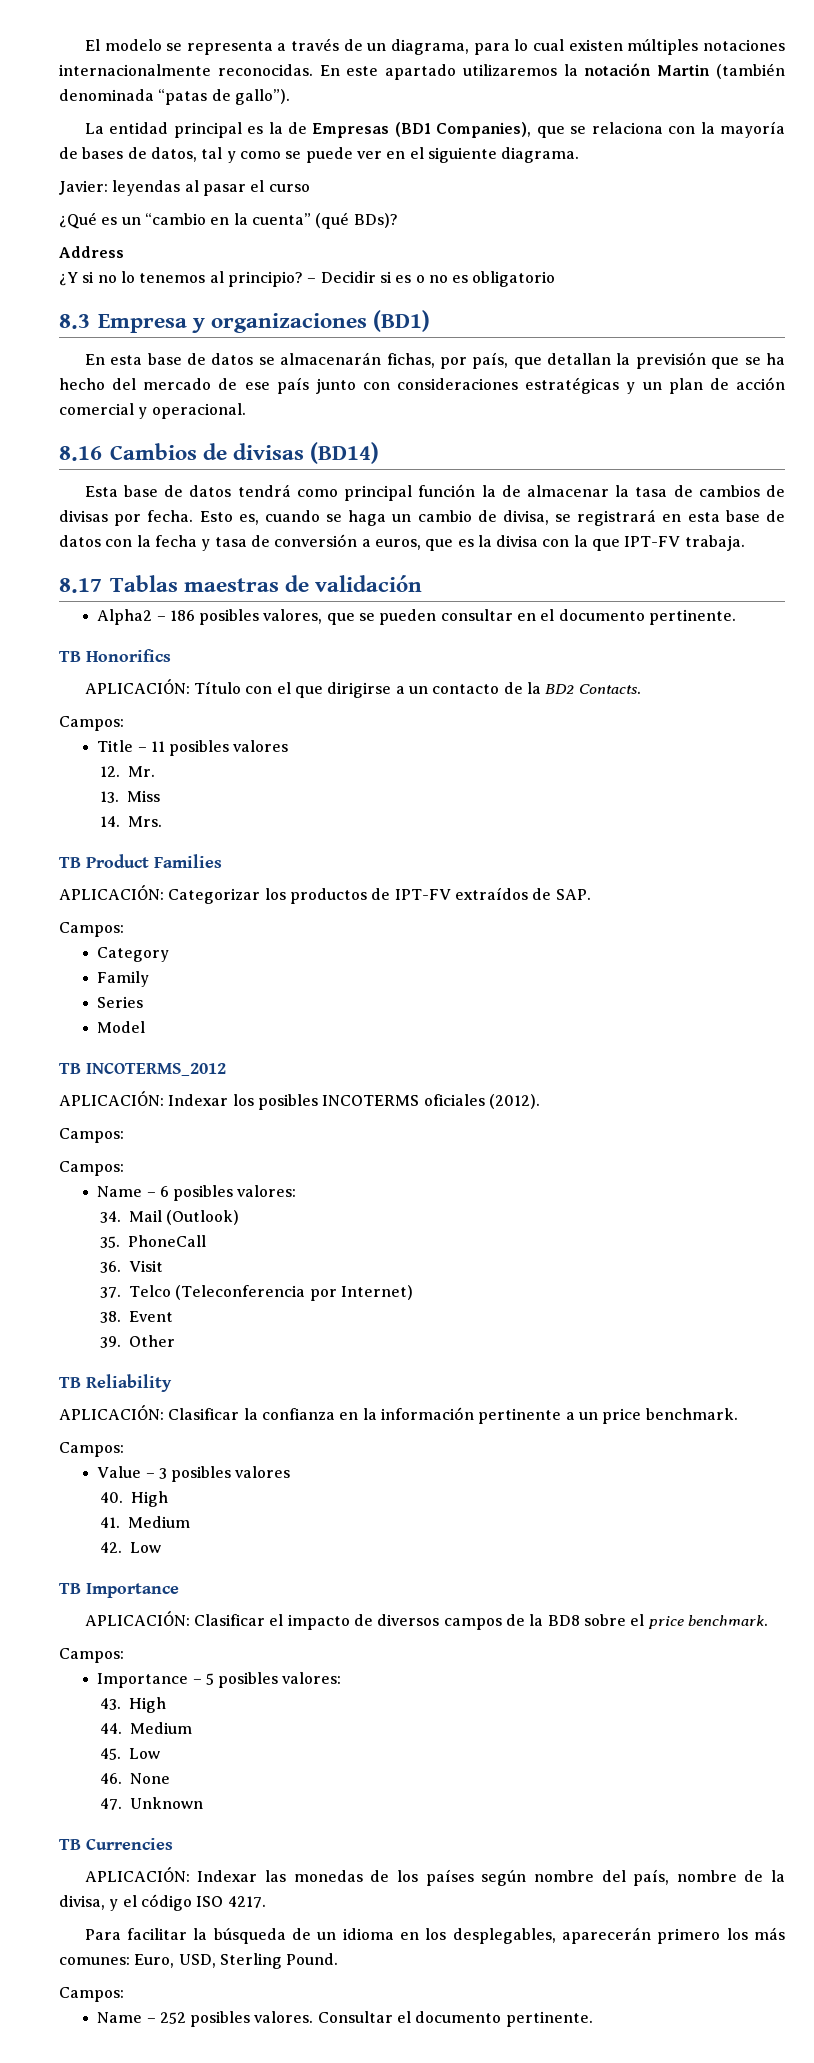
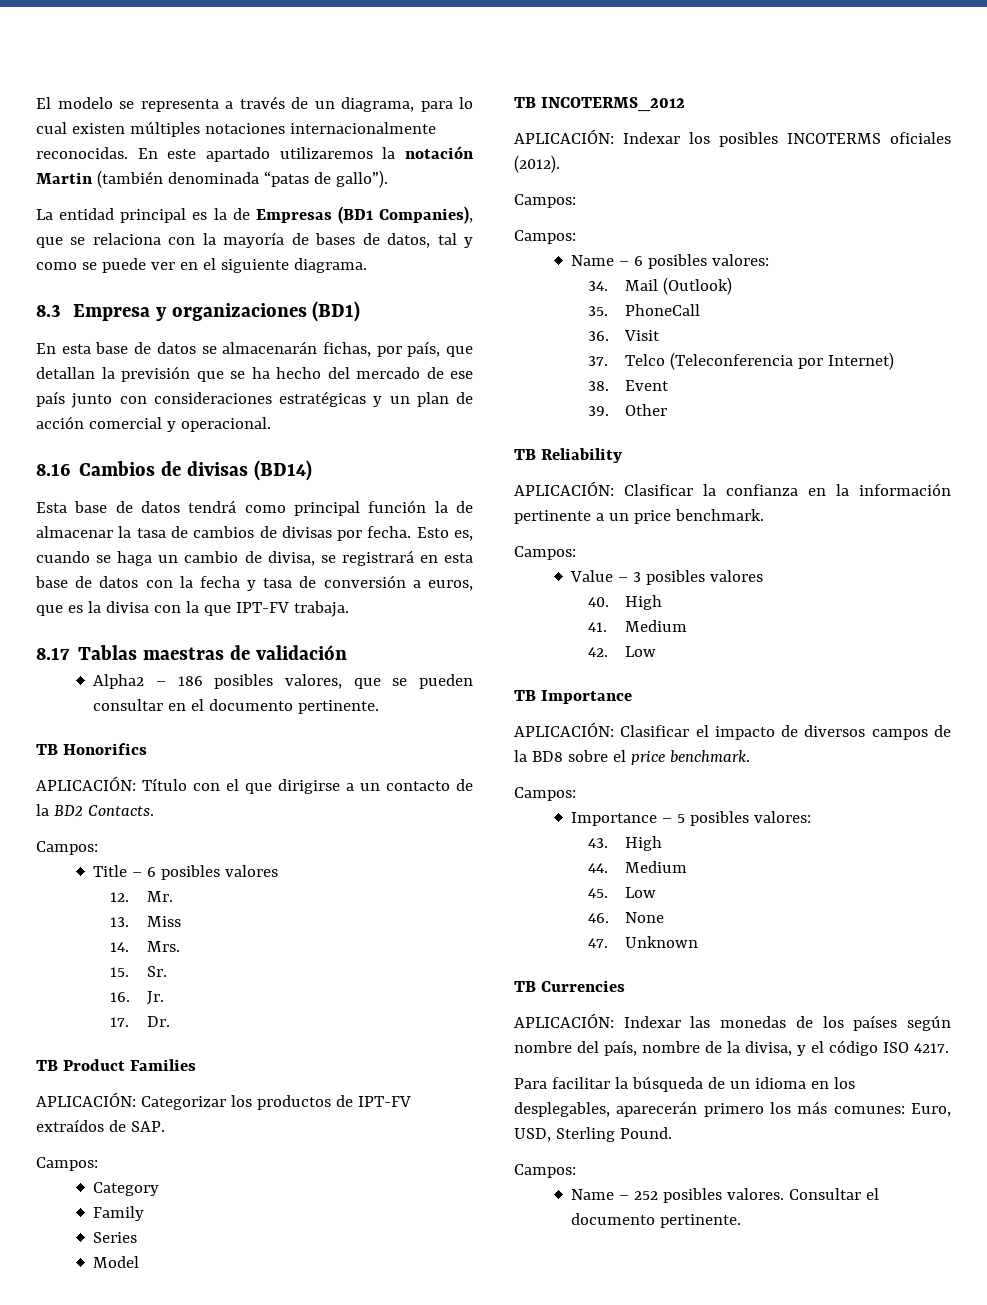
[59,180,310,196] [59,212,398,229] [59,246,124,258] [59,271,556,287] // Javier: leyendas al pasar el curso // ¿Qué es un “cambio en la cuenta” (qué BDs)? // Address // ¿Y si no lo tenemos al principio? – Decidir si es o no es obligatorio -> (367, 265) none
[150,741,165,752] 11 -> [147,867,157,877] 6
(163, 821) none -> [109,966,167,977] [109,991,164,1005] [109,1016,170,1027] // 15. Sr. // 16. Jr. // 17. Dr.

